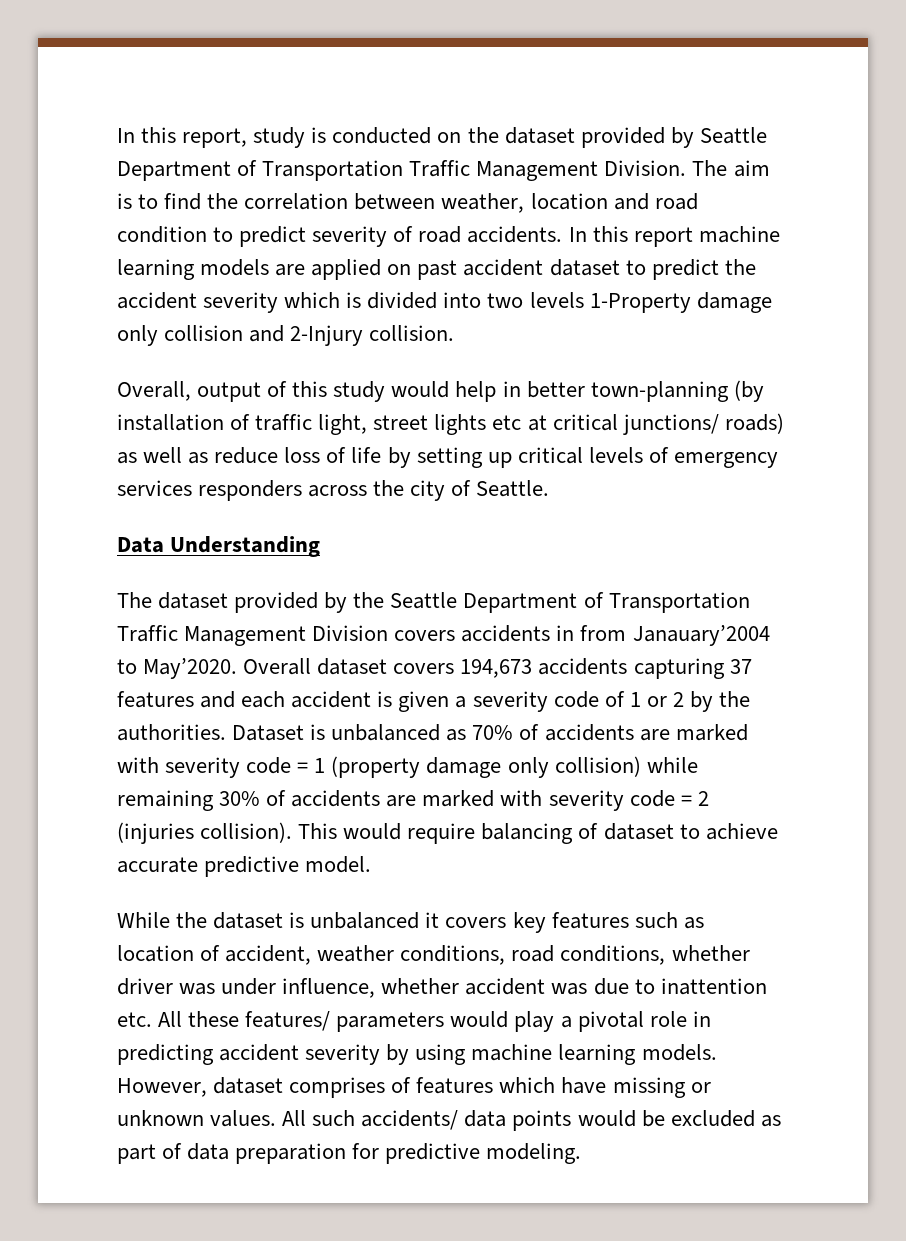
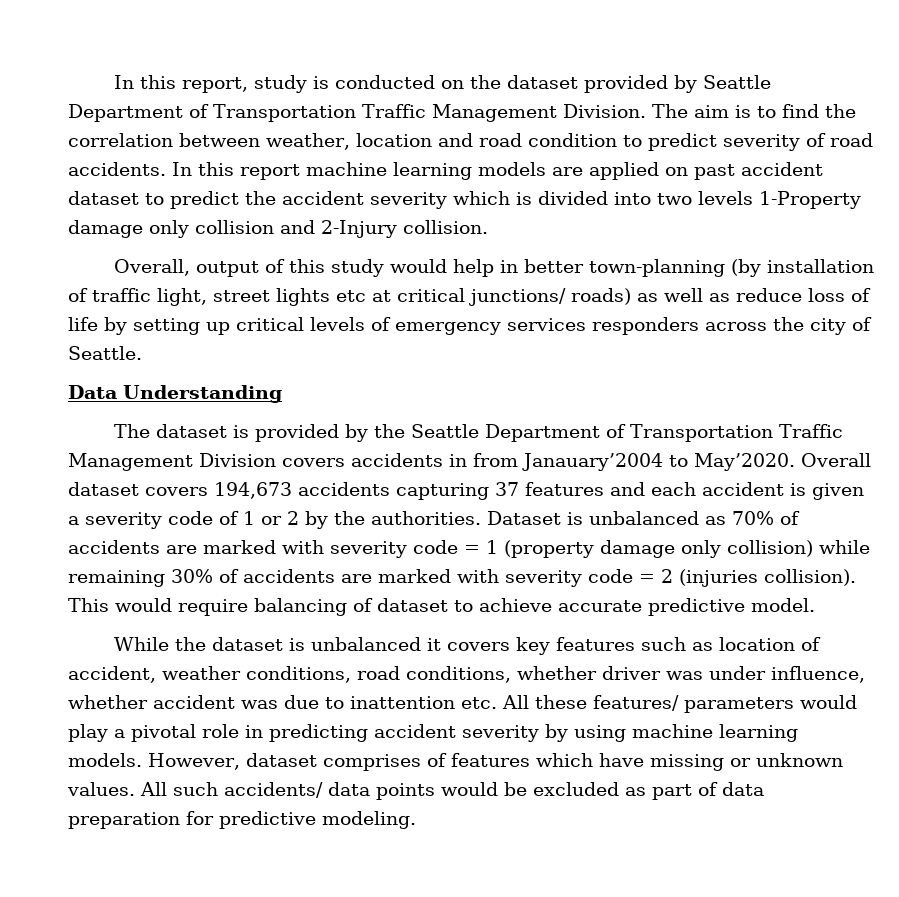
(229, 600) none -> [233,425,250,438] is

